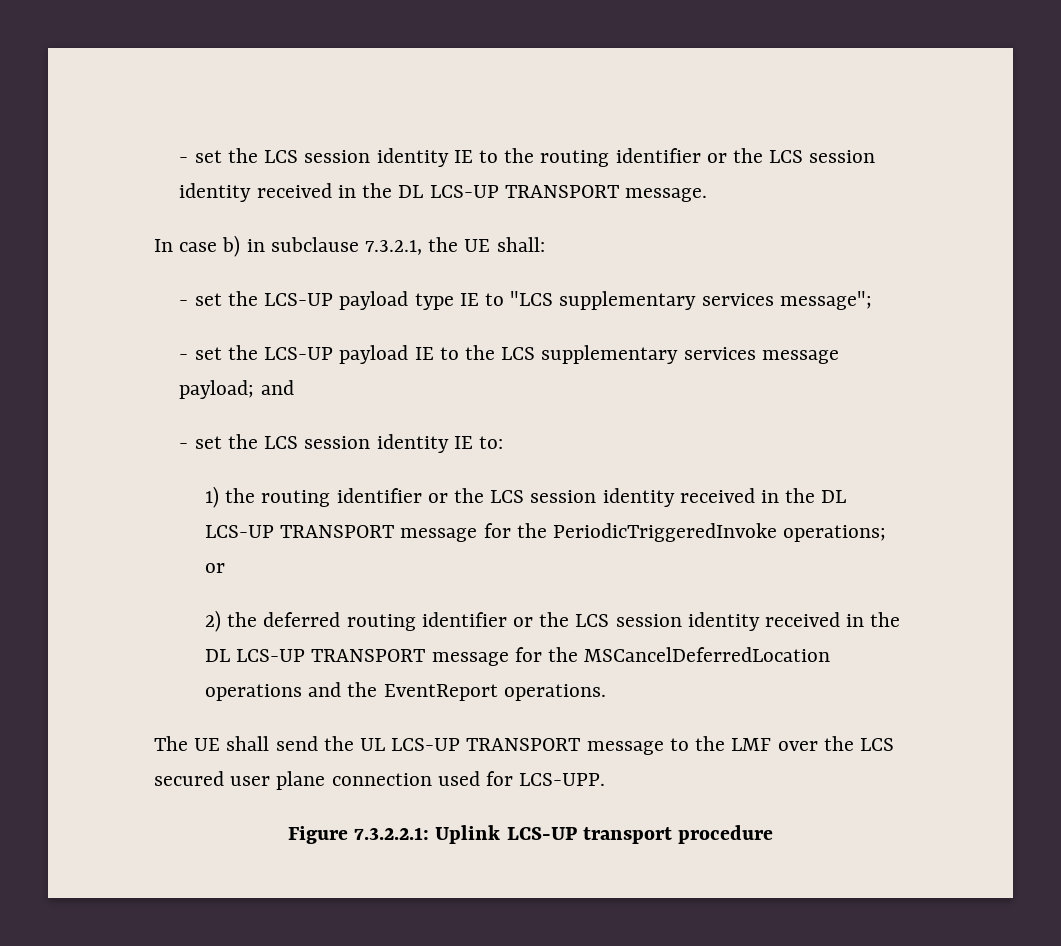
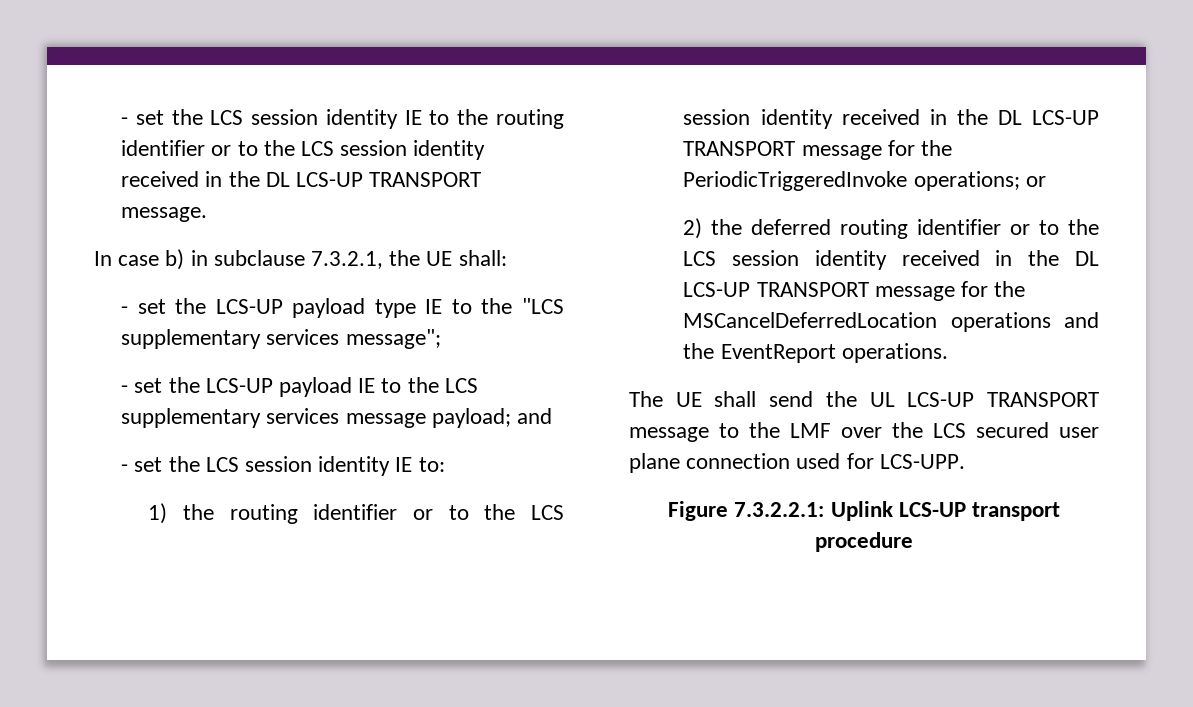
(727, 158) none -> [237,141,258,156] to
(504, 299) none -> [481,298,513,314] the
(448, 498) none -> [448,505,469,520] to
(534, 622) none -> [1039,220,1060,235] to

